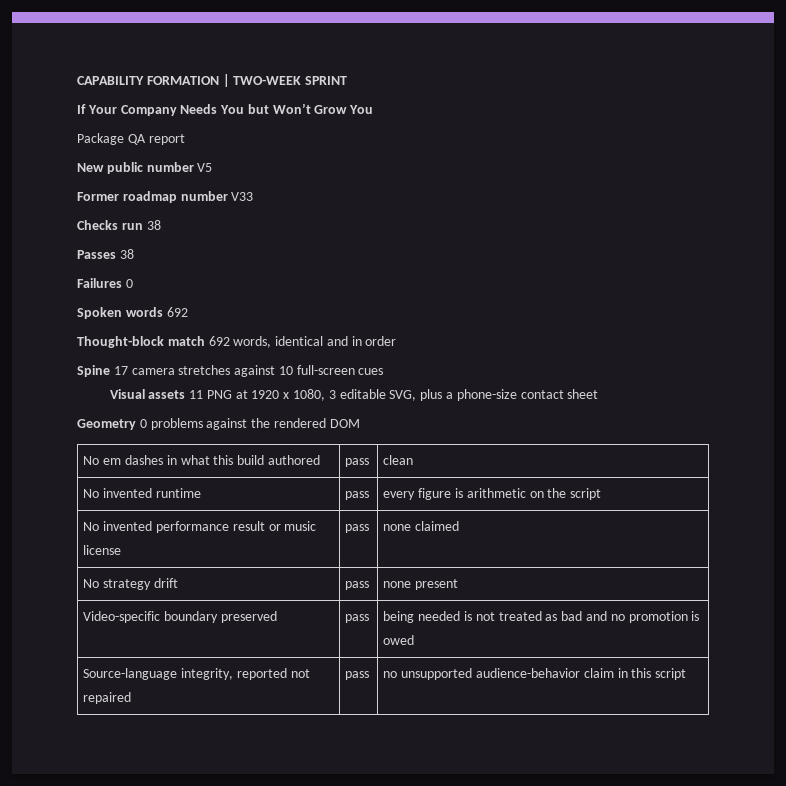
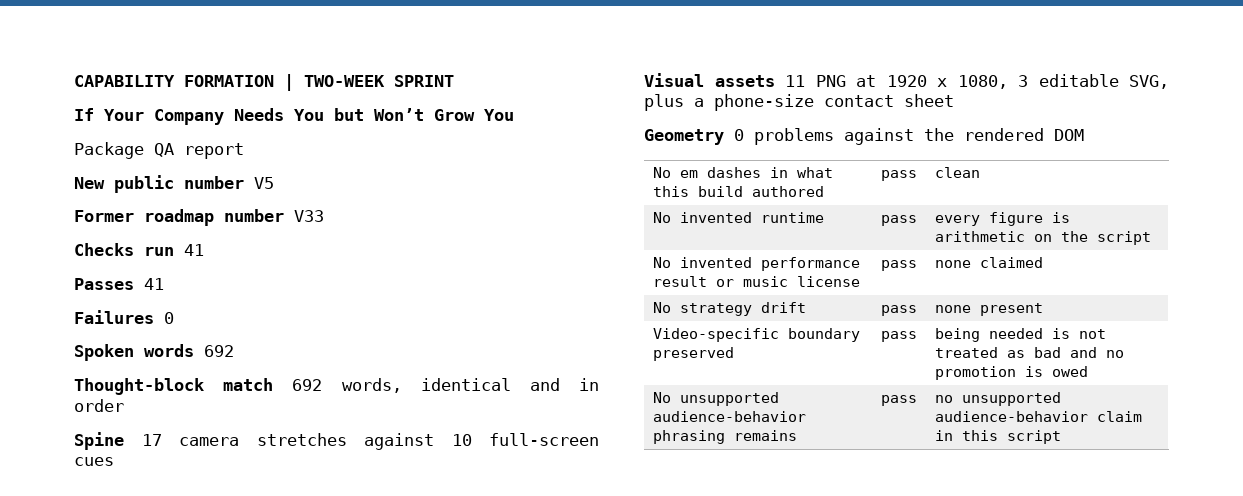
[146,220,161,230] 38 -> [184,244,204,256] 41
[119,249,134,259] 38 -> [144,278,164,290] 41
[83,668,310,680] [83,692,132,704] Source-language integrity, reported not repaired -> [652,392,779,406] [652,411,806,422] [652,430,797,444] No unsupported audience-behavior phrasing remains

